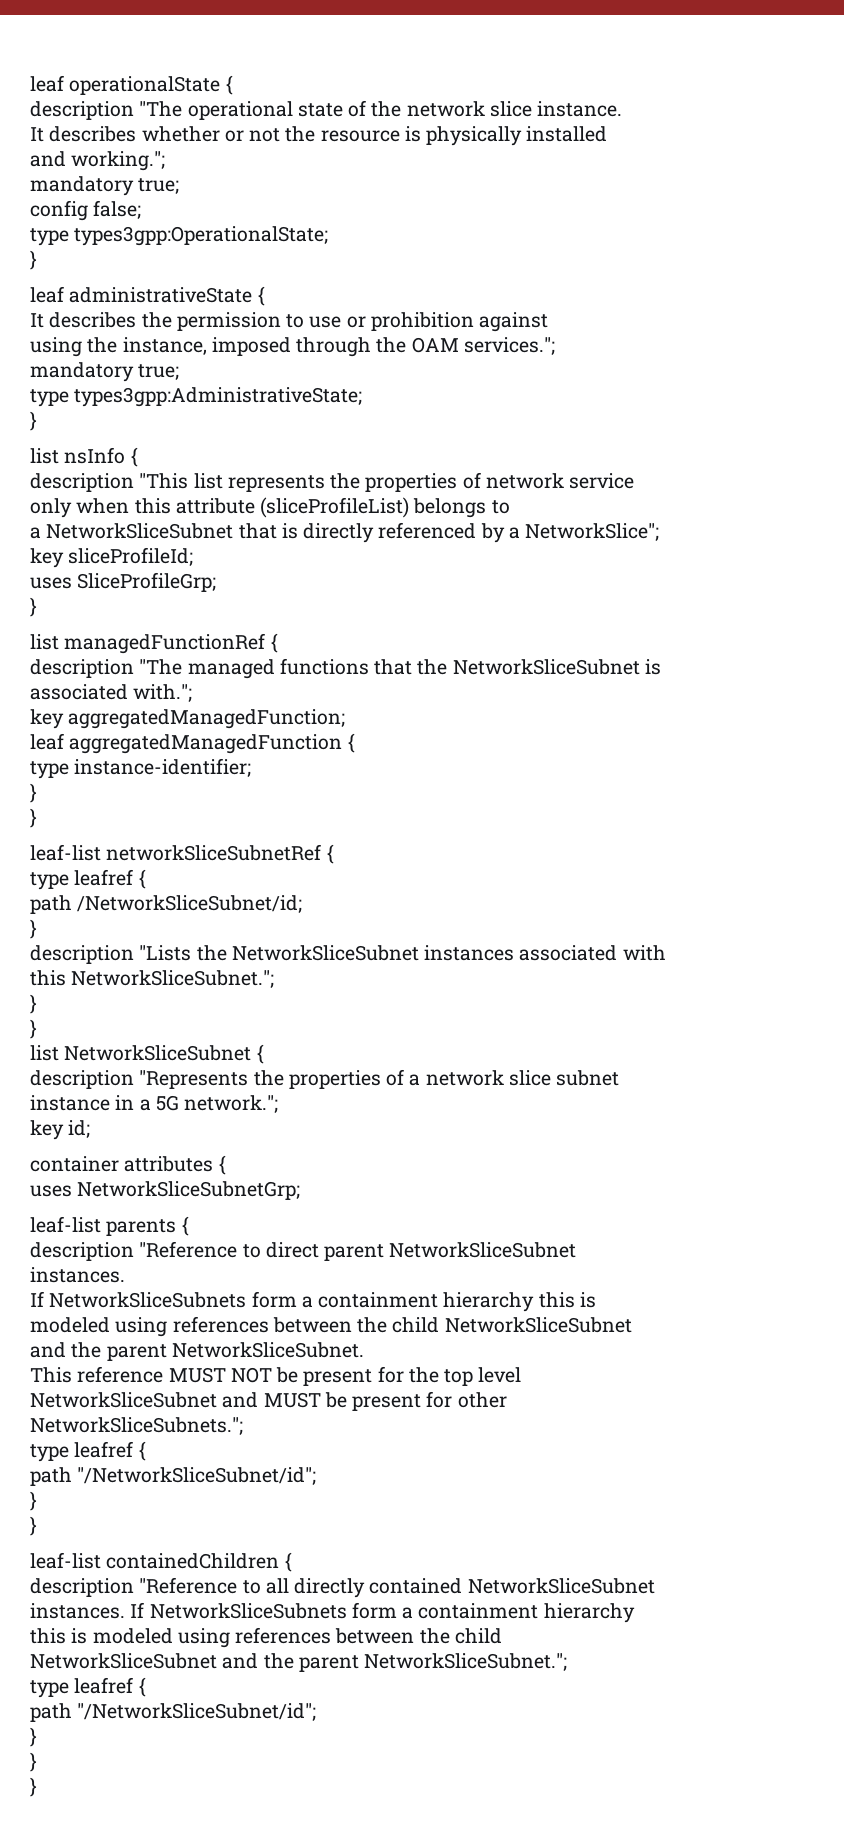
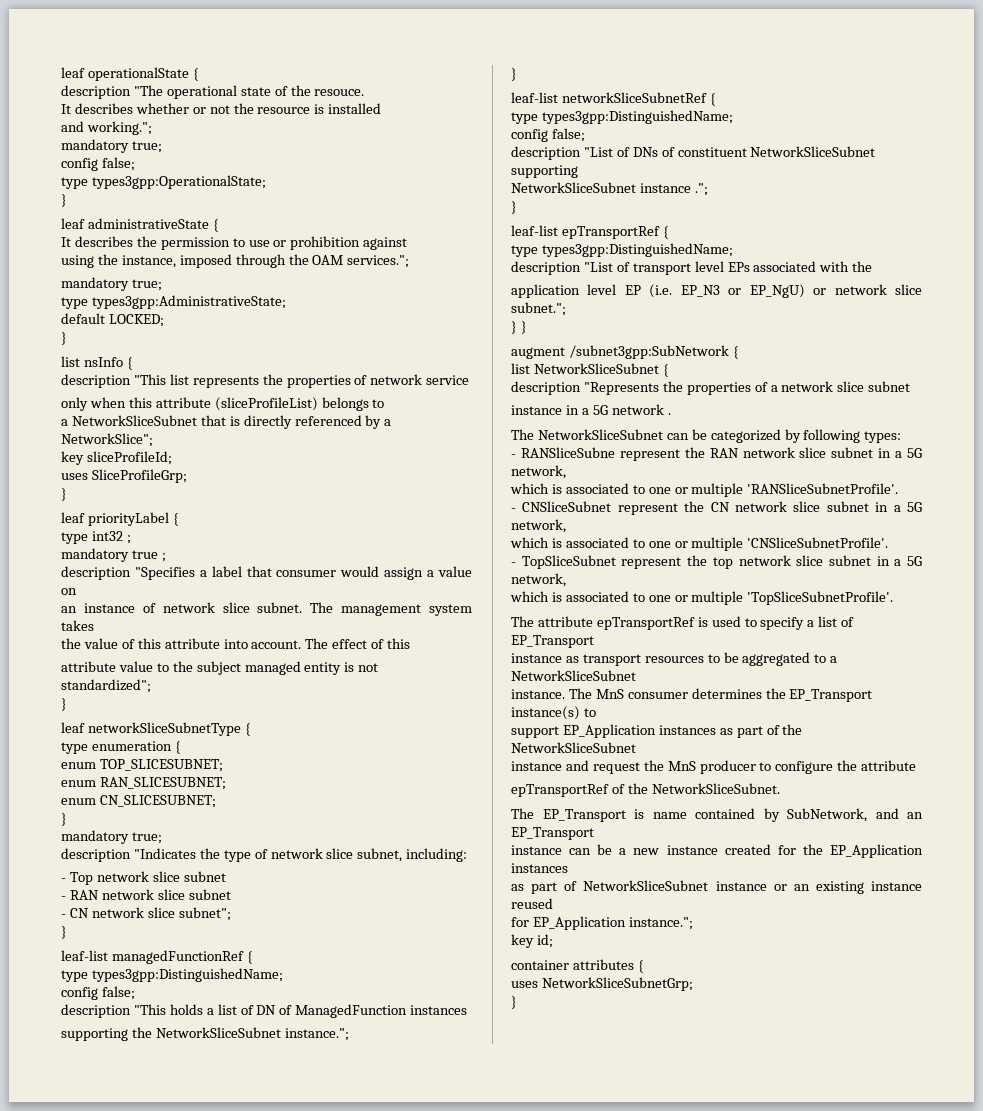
[406,101,623,117] network slice instance. -> [314,89,365,96] resouce.
[426,126,523,146] physically -> (325, 109) none
(363, 397) none -> [61,313,164,327] // default LOCKED;
[30,633,278,654] [30,658,661,679] [30,684,193,702] [30,709,346,729] [30,733,355,754] [30,758,252,779] [30,783,37,803] list managedFunctionRef { // description "The managed functions that the NetworkSliceSubnet is // associated with."; // key aggregatedManagedFunction; // leaf aggregatedManagedFunction { // type instance-identifier; // } -> [61,512,179,526] [61,531,131,544] [61,548,166,562] [61,566,473,580] [61,588,77,595] [61,602,472,616] [61,620,94,631] [61,638,411,649] [61,661,379,675] [61,679,151,693] [61,698,67,711] [61,722,251,736] [61,741,181,754] [61,759,223,772] [61,777,226,790] [61,795,216,808] [61,813,67,826] [61,830,162,844] [61,848,468,862] [61,871,226,885] [61,889,231,900] [61,907,231,921] [61,926,67,939] [61,950,253,964] [61,968,283,982] [61,986,135,1000] [61,1004,468,1018] [61,1027,349,1041] leaf priorityLabel { // type int32 ; // mandatory true ; // description "Specifies a label that consumer would assign a value on // an instance of network slice subnet. The management system takes // the value of this attribute into account. The effect of this // attribute value to the subject managed entity is not standardized"; // } // leaf networkSliceSubnetType { // type enumeration { // enum TOP_SLICESUBNET; // enum RAN_SLICESUBNET; // enum CN_SLICESUBNET; // } // mandatory true; // description "Indicates the type of network slice subnet, including: // - Top network slice subnet // - RAN network slice subnet // - CN network slice subnet"; // } // leaf-list managedFunctionRef { // type types3gpp:DistinguishedName; // config false; // description "This holds a list of DN of ManagedFunction instances // supporting the NetworkSliceSubnet instance.";
[74,869,146,889] [30,895,303,914] [30,919,37,939] [30,945,666,964] [30,970,275,988] [30,994,37,1014] [30,1019,37,1039] leafref { // path /NetworkSliceSubnet/id; // } // description "Lists the NetworkSliceSubnet instances associated with // this NetworkSliceSubnet."; // } // } -> [541,110,733,124] [511,128,585,142] [511,146,876,160] [511,165,578,178] [511,182,708,196] [511,201,517,214] [511,225,669,239] [511,243,733,257] [511,261,873,275] [511,284,922,298] [511,302,566,316] [511,321,527,334] [511,345,739,359] types3gpp:DistinguishedName; // config false; // description "List of DNs of constituent NetworkSliceSubnet supporting // NetworkSliceSubnet instance ."; // } // leaf-list epTransportRef { // type types3gpp:DistinguishedName; // description "List of transport level EPs associated with the // application level EP (i.e. EP_N3 or EP_NgU) or network slice subnet."; // } } // augment /subnet3gpp:SubNetwork {
[184,1095,279,1113] network."; -> [611,404,671,415] [511,429,902,443] [511,447,922,461] [511,465,566,479] [510,483,899,497] [511,501,922,515] [511,519,566,533] [510,537,889,551] [511,555,922,569] [511,573,566,587] [510,591,894,605] [511,616,855,630] [511,635,594,648] [511,652,838,666] [511,670,636,681] [511,688,873,702] [511,706,596,720] [511,724,803,738] [511,742,636,753] [511,760,917,774] [511,783,780,797] [511,808,923,822] [511,827,594,840] [511,844,923,858] [511,863,568,873] [511,880,922,894] [511,898,553,909] [511,916,693,930] network . // The NetworkSliceSubnet can be categorized by following types: // - RANSliceSubne represent the RAN network slice subnet in a 5G network, // which is associated to one or multiple 'RANSliceSubnetProfile'. // - CNSliceSubnet represent the CN network slice subnet in a 5G network, // which is associated to one or multiple 'CNSliceSubnetProfile'. // - TopSliceSubnet represent the top network slice subnet in a 5G network, // which is associated to one or multiple 'TopSliceSubnetProfile'. // The attribute epTransportRef is used to specify a list of EP_Transport // instance as transport resources to be aggregated to a NetworkSliceSubnet // instance. The MnS consumer determines the EP_Transport instance(s) to // support EP_Application instances as part of the NetworkSliceSubnet // instance and request the MnS producer to configure the attribute // epTransportRef of the NetworkSliceSubnet. // The EP_Transport is name contained by SubNetwork, and an EP_Transport // instance can be a new instance created for the EP_Application instances // as part of NetworkSliceSubnet instance or an existing instance reused // for EP_Application instance.";
[30,1216,189,1236] [30,1241,577,1261] [30,1267,125,1283] [30,1291,596,1312] [30,1316,632,1337] [30,1342,364,1361] [30,1366,522,1386] [30,1391,507,1411] [30,1417,243,1435] [30,1441,146,1462] [30,1467,317,1486] [30,1491,37,1511] [30,1516,37,1536] [30,1552,292,1572] [30,1577,655,1598] [30,1602,635,1623] [30,1627,502,1648] [30,1653,568,1672] [30,1677,146,1698] [30,1703,317,1722] [30,1727,37,1747] [30,1752,37,1772] // leaf-list parents { // description "Reference to direct parent NetworkSliceSubnet // instances. // If NetworkSliceSubnets form a containment hierarchy this is // modeled using references between the child NetworkSliceSubnet // and the parent NetworkSliceSubnet. // This reference MUST NOT be present for the top level // NetworkSliceSubnet and MUST be present for other // NetworkSliceSubnets."; // type leafref { // path "/NetworkSliceSubnet/id"; // } // } // leaf-list containedChildren { // description "Reference to all directly contained NetworkSliceSubnet // instances. If NetworkSliceSubnets form a containment hierarchy // this is modeled using references between the child // NetworkSliceSubnet and the parent NetworkSliceSubnet."; // type leafref { // path "/NetworkSliceSubnet/id"; // } // } -> (693, 984) none

